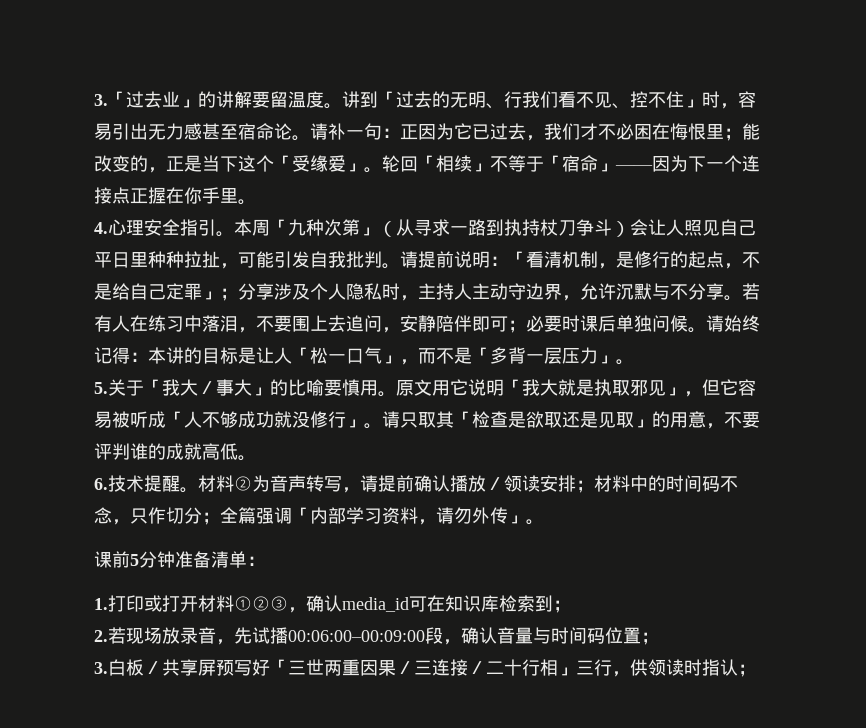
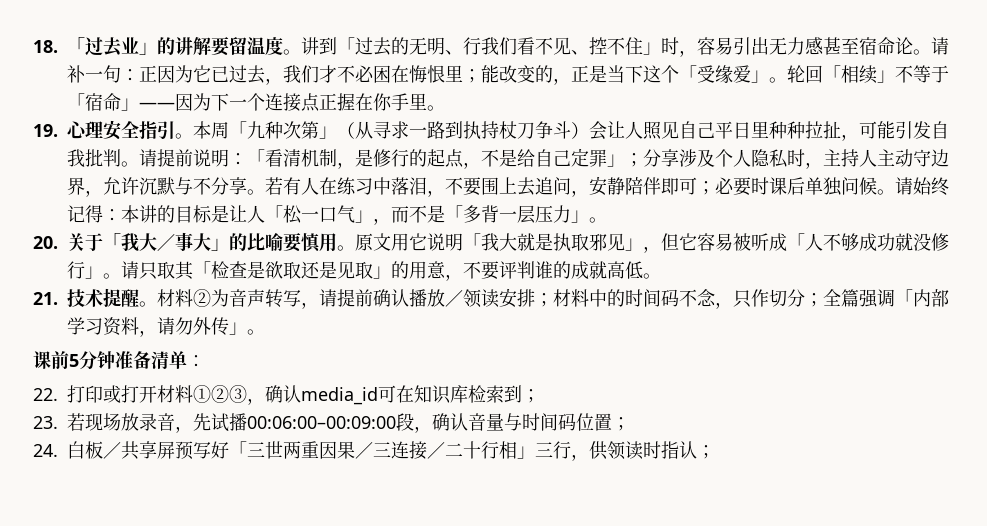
[94,94,108,106] 3. -> [33,40,58,53] 18.
[94,222,108,234] 4. -> [33,124,58,137] 19.
[94,382,108,394] 5. -> [33,236,58,249] 20.
[94,478,108,490] 6. -> [33,292,58,305] 21.
[94,598,108,610] 1. -> [33,388,58,401] 22.
[94,630,108,642] 2. -> [33,416,58,429] 23.
[94,662,108,674] 3. -> [33,444,58,457] 24.

